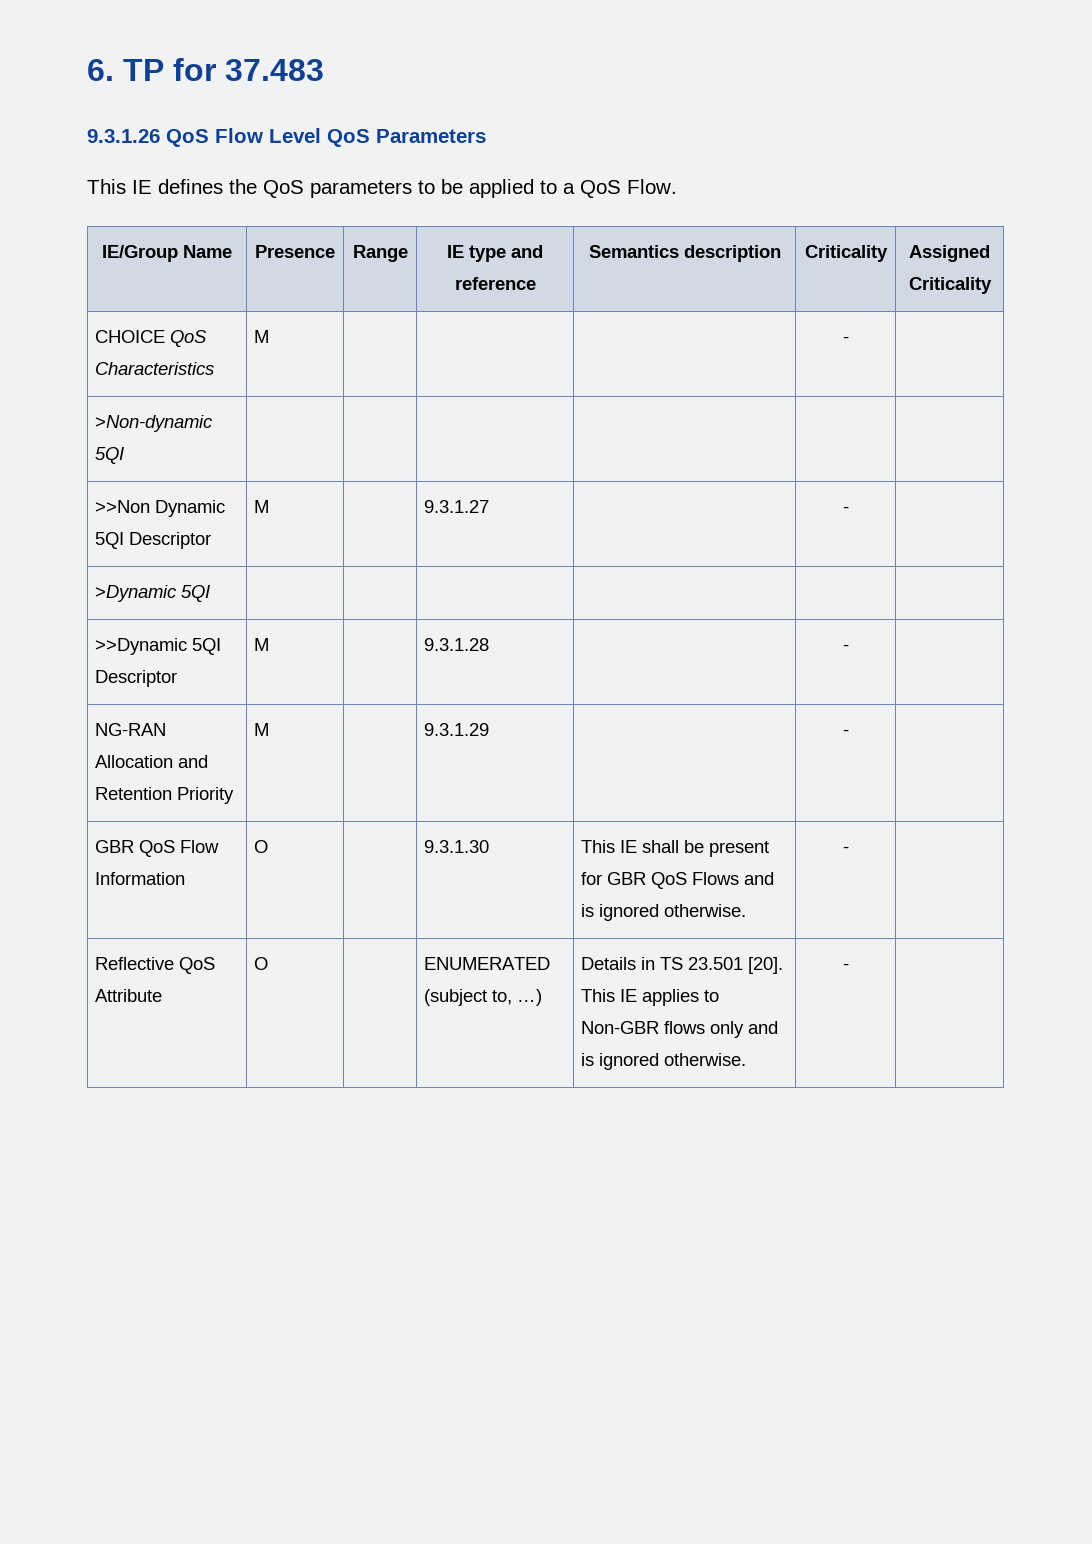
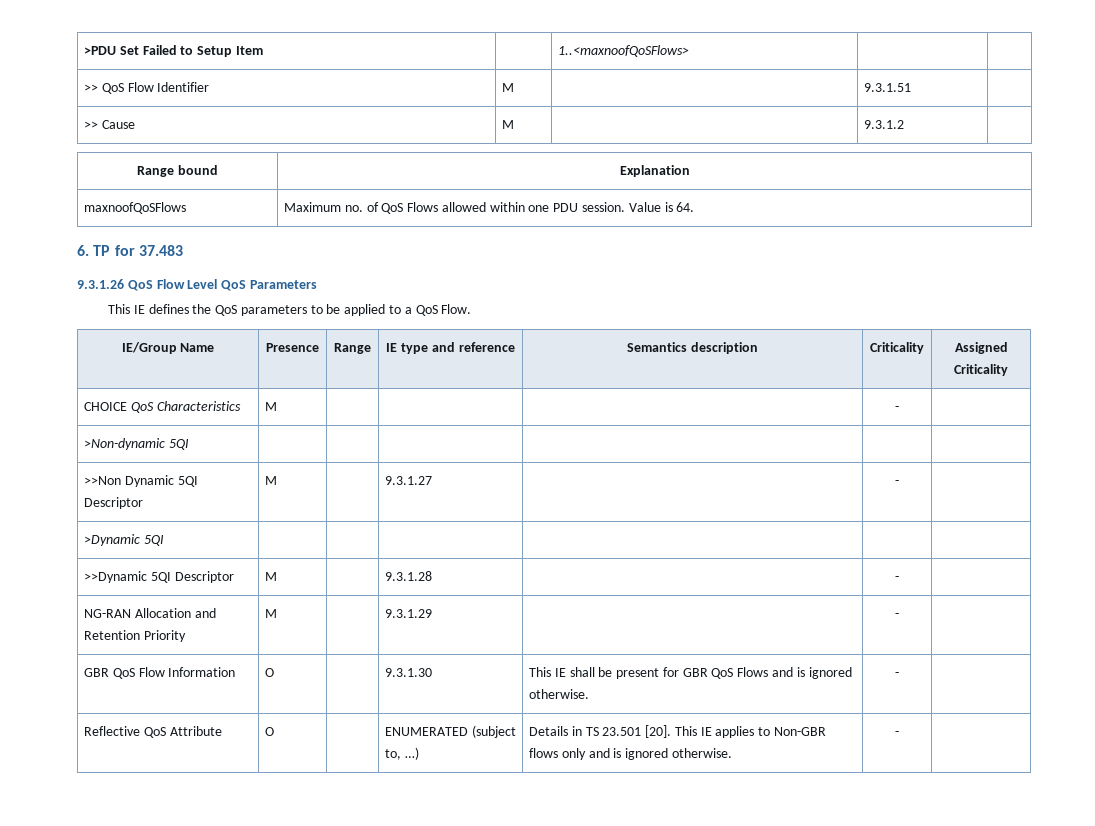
(87, 70) none -> [83,45,263,57] [557,45,689,57] [83,82,210,94] [501,83,514,92] [863,83,911,92] [83,120,135,129] [501,120,514,129] [863,120,904,129] [137,165,218,177] [619,165,690,177] [83,202,186,214] [283,202,695,214] >PDU Set Failed to Setup Item | | 1..<maxnoofQoSFlows> | | // >> QoS Flow Identifier | M | | 9.3.1.51 | // >> Cause | M | | 9.3.1.2 | // Range bound | Explanation // maxnoofQoSFlows | Maximum no. of QoS Flows allowed within one PDU session. Value is 64. //

